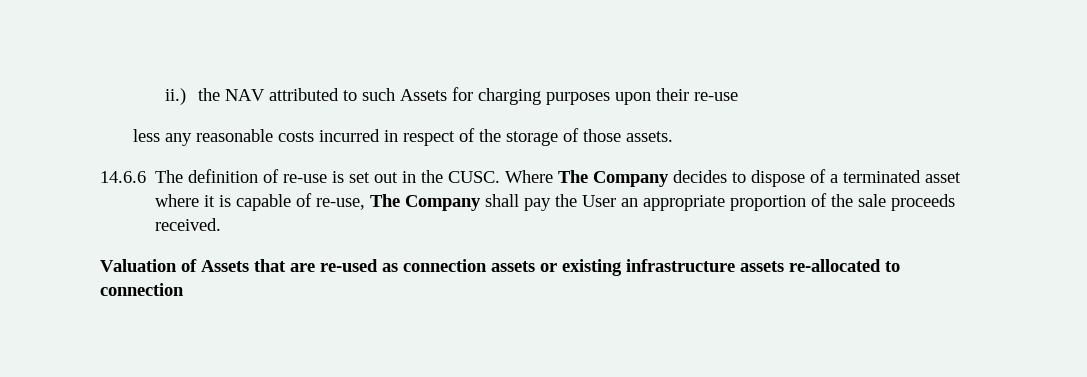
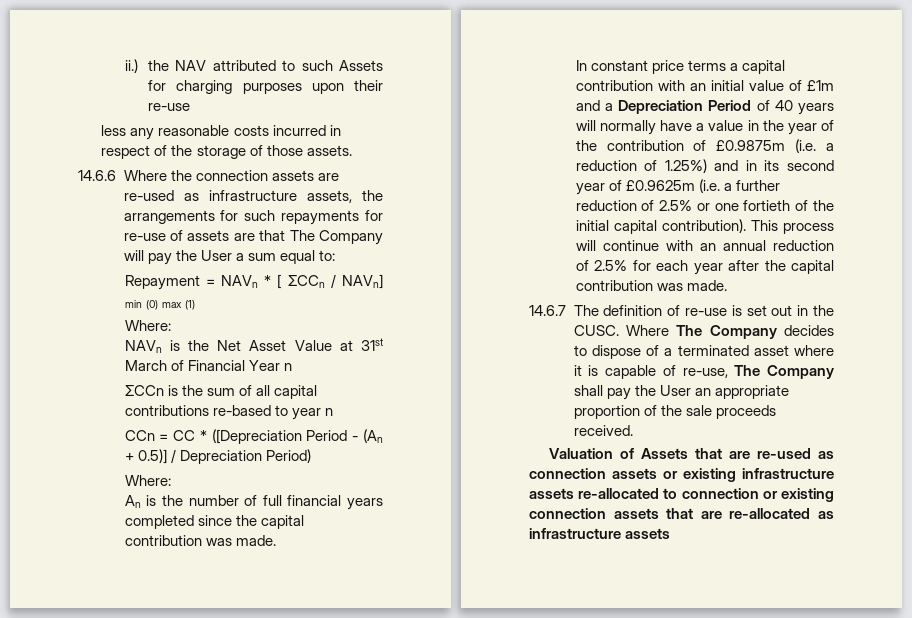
(146, 177) none -> [123,170,339,181] [123,190,383,203] [123,210,383,225] [123,230,383,245] [123,250,335,265] [124,274,384,290] [124,300,195,310] [124,320,171,331] [124,338,384,353] [124,360,292,371] [124,385,317,399] [124,405,333,420] [124,429,383,444] [124,449,311,464] [124,475,171,486] [124,495,384,510] [124,515,304,529] [124,535,276,546] [575,60,785,74] [575,80,834,91] [575,100,834,115] [575,120,834,135] [575,139,834,153] [575,159,834,173] [575,179,780,195] [575,200,834,211] [575,219,834,234] [575,240,834,251] [575,260,834,275] [575,280,727,291] [529,305,566,316] Where the connection assets are re-used as infrastructure assets, the arrangements for such repayments for re-use of assets are that The Company will pay the User a sum equal to: // Repayment = NAVn * [ ΣCCn / NAVn] min (0) max (1) // Where: // NAVn is the Net Asset Value at 31st March of Financial Year n // ΣCCn is the sum of all capital contributions re-based to year n // CCn = CC * ([Depreciation Period - (An + 0.5)] / Depreciation Period) // Where: // An is the number of full financial years completed since the capital contribution was made. // In constant price terms a capital contribution with an initial value of £1m and a Depreciation Period of 40 years will normally have a value in the year of the contribution of £0.9875m (i.e. a reduction of 1.25%) and in its second year of £0.9625m (i.e. a further reduction of 2.5% or one fortieth of the initial capital contribution). This process will continue with an annual reduction of 2.5% for each year after the capital contribution was made. // 14.6.7
(184, 289) none -> [762,488,834,502] [529,508,834,519] [529,528,671,539] or existing connection assets that are re-allocated as infrastructure assets

